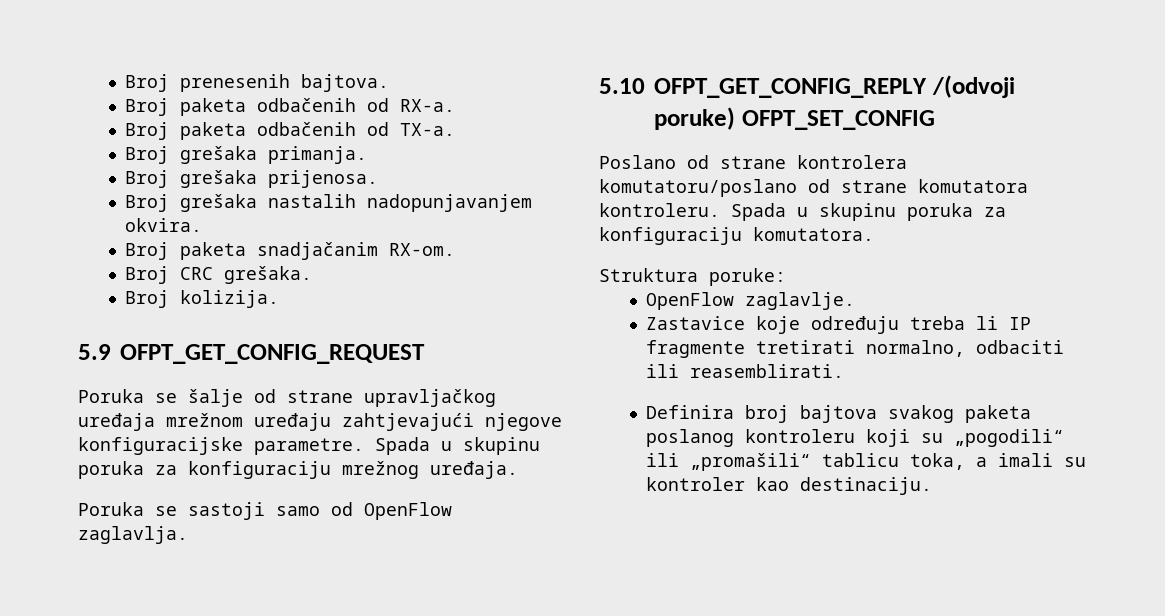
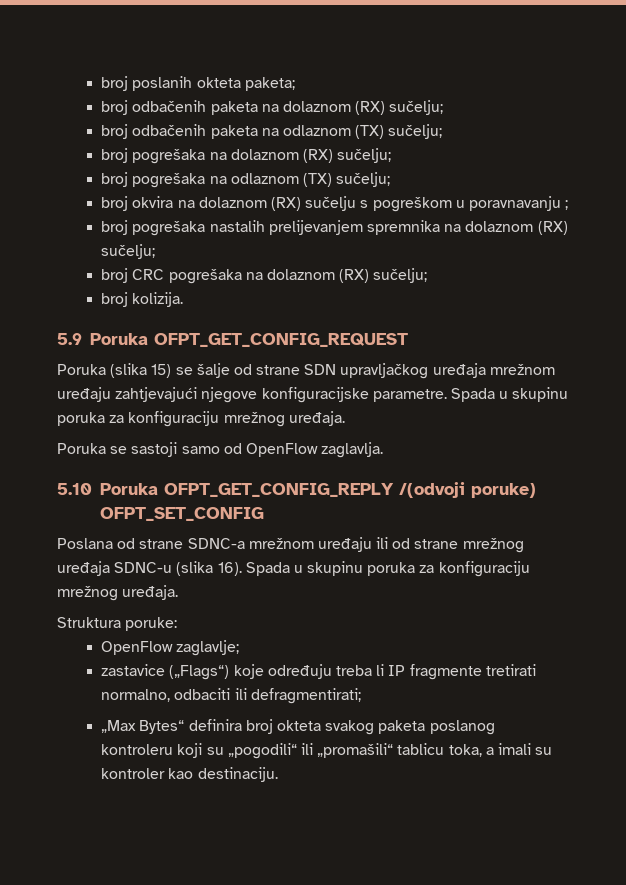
[125,74,390,92] [125,98,456,116] [125,122,456,140] [125,146,368,164] [125,170,379,188] [125,194,533,212] [125,218,203,232] [125,242,456,260] [125,266,313,284] [125,290,170,308] Broj prenesenih bajtova. // Broj paketa odbačenih od RX-a. // Broj paketa odbačenih od TX-a. // Broj grešaka primanja. // Broj grešaka prijenosa. // Broj grešaka nastalih nadopunjavanjem okvira. // Broj paketa snadjačanim RX-om. // Broj CRC grešaka. // Broj -> [101,76,295,91] [101,100,444,115] [101,124,443,139] [101,148,392,164] [101,172,391,188] [101,196,569,212] [101,220,568,236] [101,244,156,259] [101,268,428,284] [101,292,129,307] broj poslanih okteta paketa; // broj odbačenih paketa na dolaznom (RX) sučelju; // broj odbačenih paketa na odlaznom (TX) sučelju; // broj pogrešaka na dolaznom (RX) sučelju; // broj pogrešaka na odlaznom (TX) sučelju; // broj okvira na dolaznom (RX) sučelju s pogreškom u poravnavanju ; // broj pogrešaka nastalih prelijevanjem spremnika na dolaznom (RX) sučelju; // broj CRC pogrešaka na dolaznom (RX) sučelju; // broj
(111, 352) none -> [89,333,148,345] Poruka
(144, 396) none -> [110,363,172,378] (slika 15)
(353, 396) none -> [304,364,337,375] SDN
(645, 86) none -> [99,483,158,495] Poruka
[599,155,907,169] [599,179,1028,197] [599,203,1006,221] [599,227,874,245] Poslano od strane kontrolera komutatoru/poslano od strane komutatora kontroleru. Spada u skupinu poruka za konfiguraciju komutatora. -> [57,537,524,553] [57,561,530,577] [57,585,179,601] Poslana od strane SDNC-a mrežnom uređaju ili od strane mrežnog uređaja SDNC-u (slika 16). Spada u skupinu poruka za konfiguraciju mrežnog uređaja.
[745,292,856,310] [646,316,746,330] zaglavlje. // Zastavice -> [176,640,240,656] [101,664,230,680] zaglavlje; // zastavice („Flags“)
[690,364,845,378] [646,405,878,423] reasemblirati. // Definira broj bajtova -> [250,688,361,704] [101,719,322,734] defragmentirati; // „Max Bytes“ definira broj okteta

